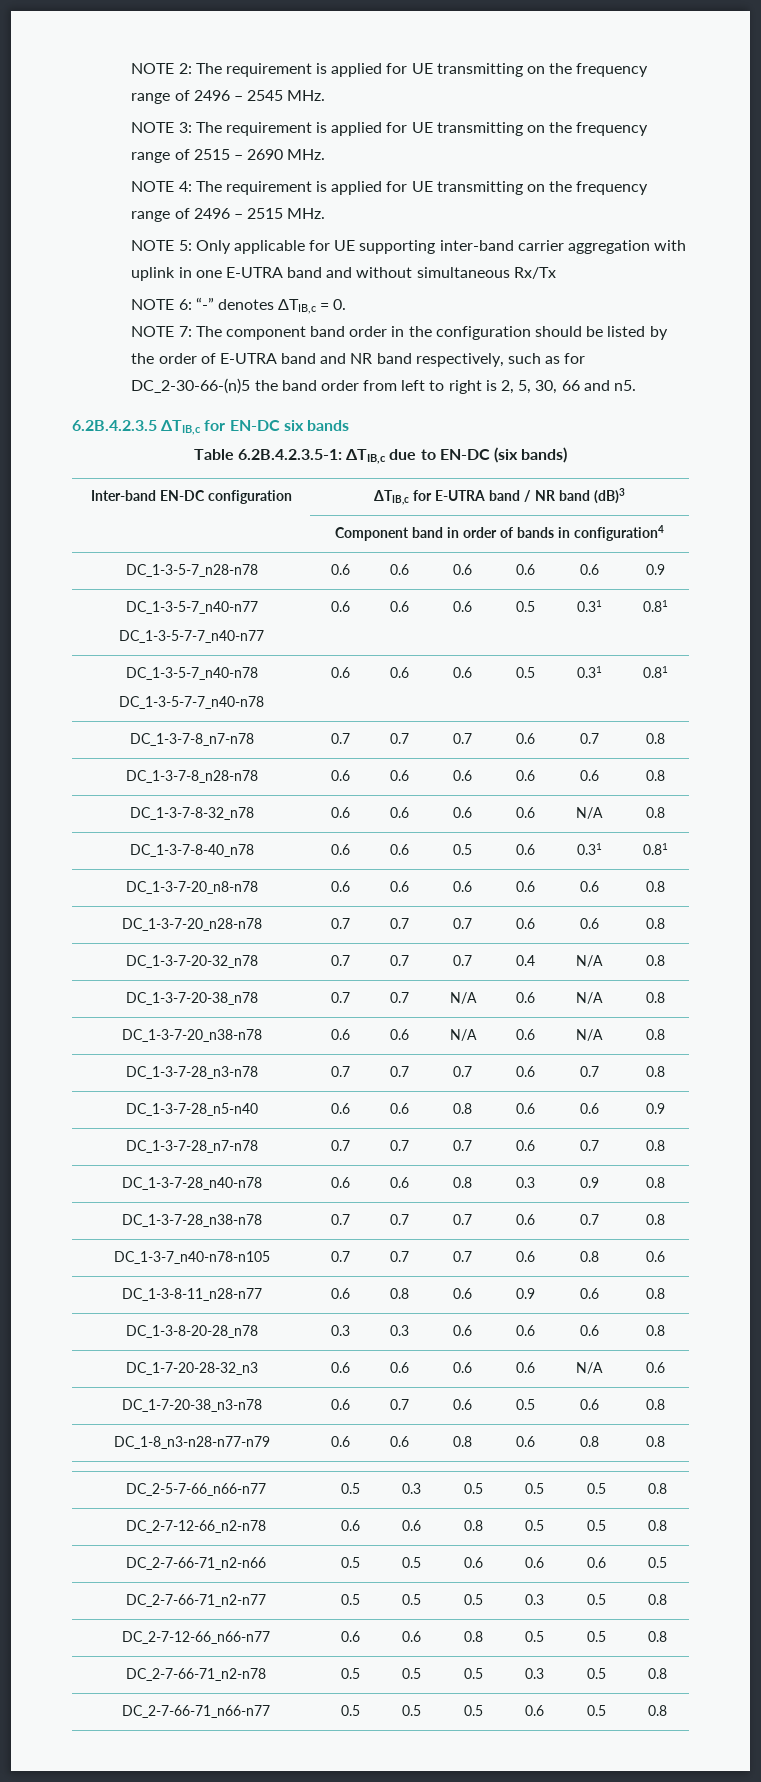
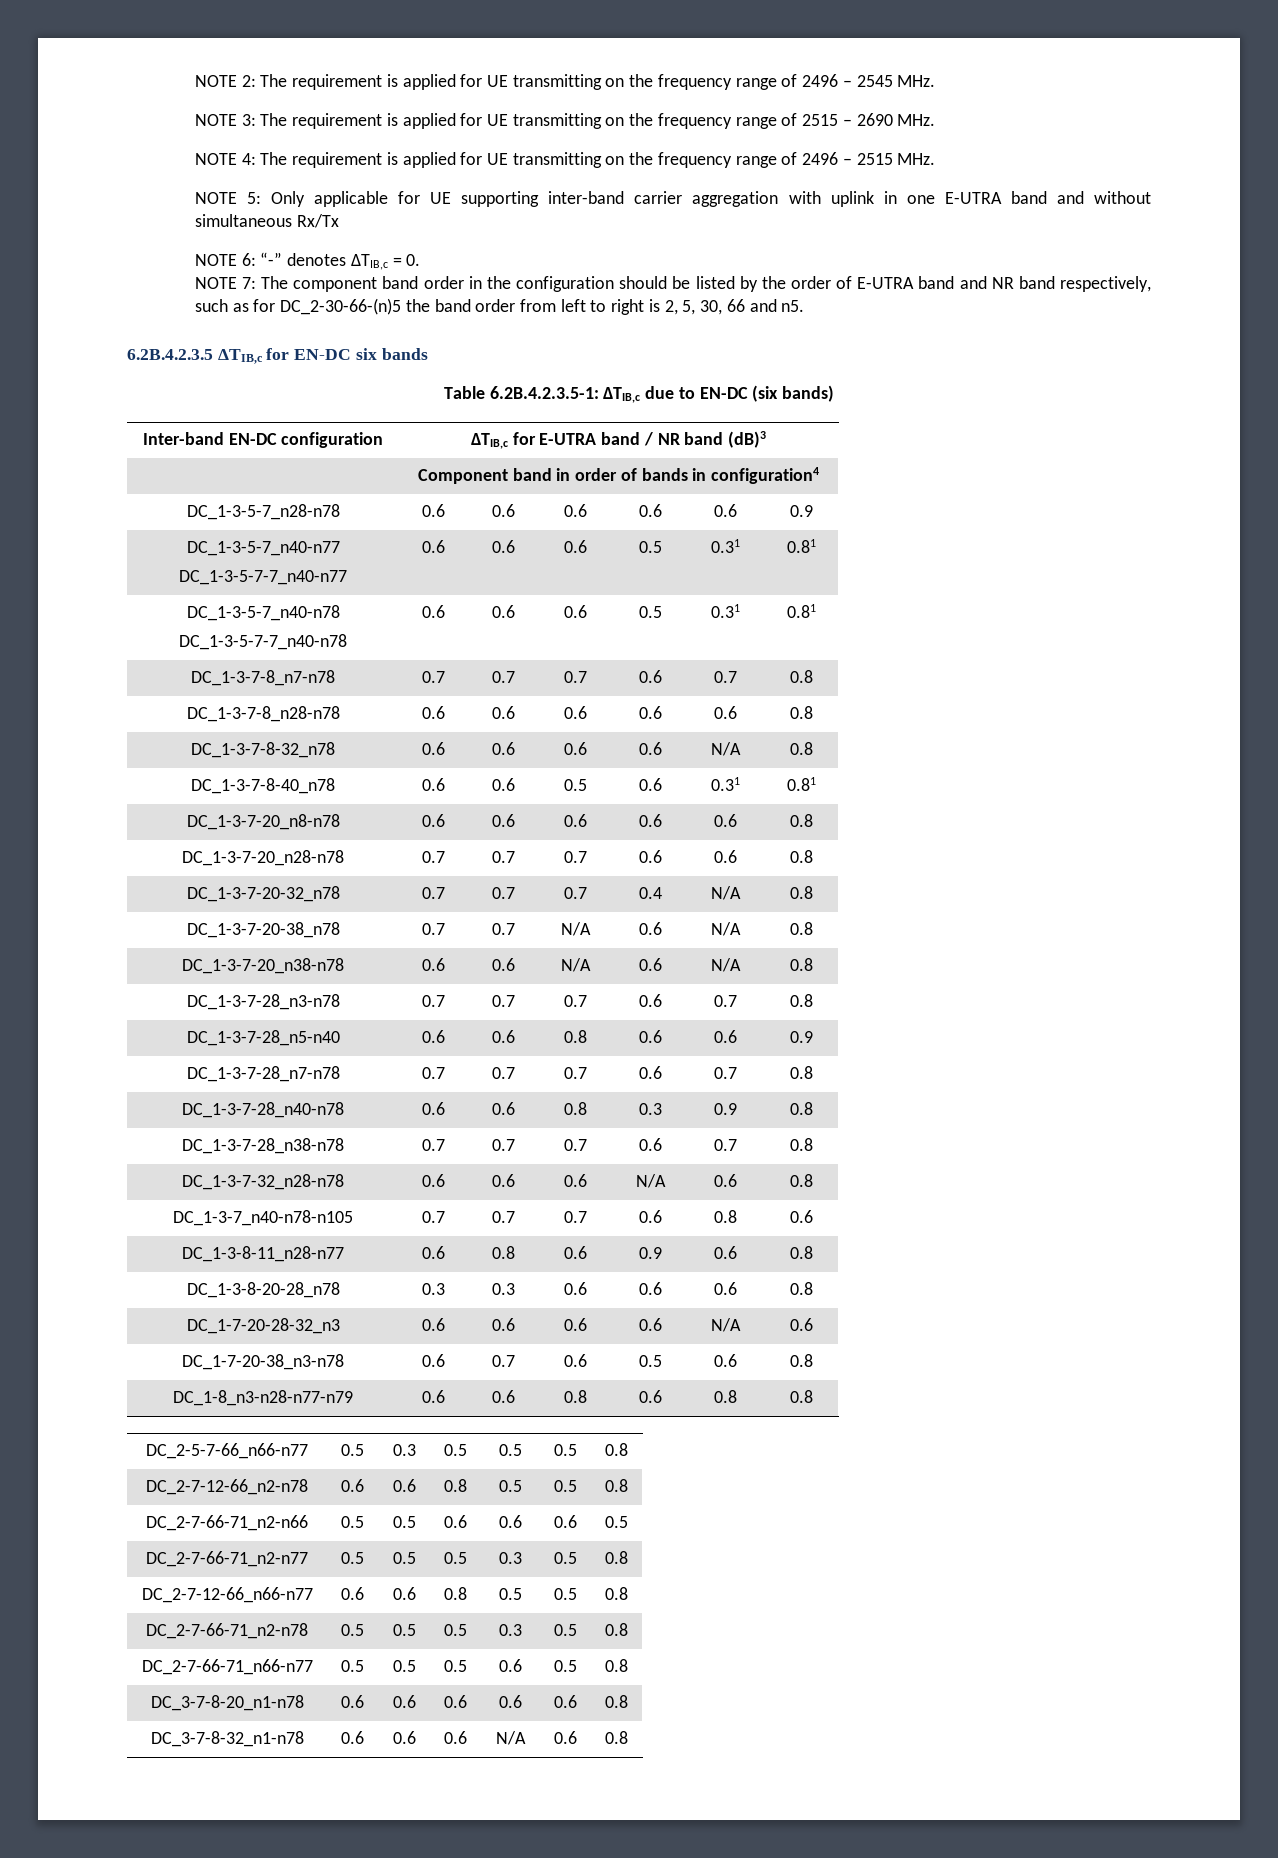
(665, 1219) none -> [182,1174,344,1190] [422,1174,445,1187] [491,1174,515,1187] [563,1174,587,1187] [635,1174,666,1188] [714,1174,737,1187] [789,1174,813,1187] // DC_1-3-7-32_n28-n78 | 0.6 | 0.6 | 0.6 | N/A | 0.6 | 0.8
(667, 1710) none -> [150,1695,304,1711] [341,1695,364,1708] [392,1695,416,1708] [444,1695,467,1708] [499,1695,522,1708] [553,1695,577,1708] [605,1695,628,1708] [150,1731,304,1747] [341,1731,364,1744] [392,1731,416,1744] [444,1731,467,1744] [496,1731,526,1745] [553,1731,577,1744] [605,1731,628,1744] // DC_3-7-8-20_n1-n78 | 0.6 | 0.6 | 0.6 | 0.6 | 0.6 | 0.8 // DC_3-7-8-32_n1-n78 | 0.6 | 0.6 | 0.6 | N/A | 0.6 | 0.8

